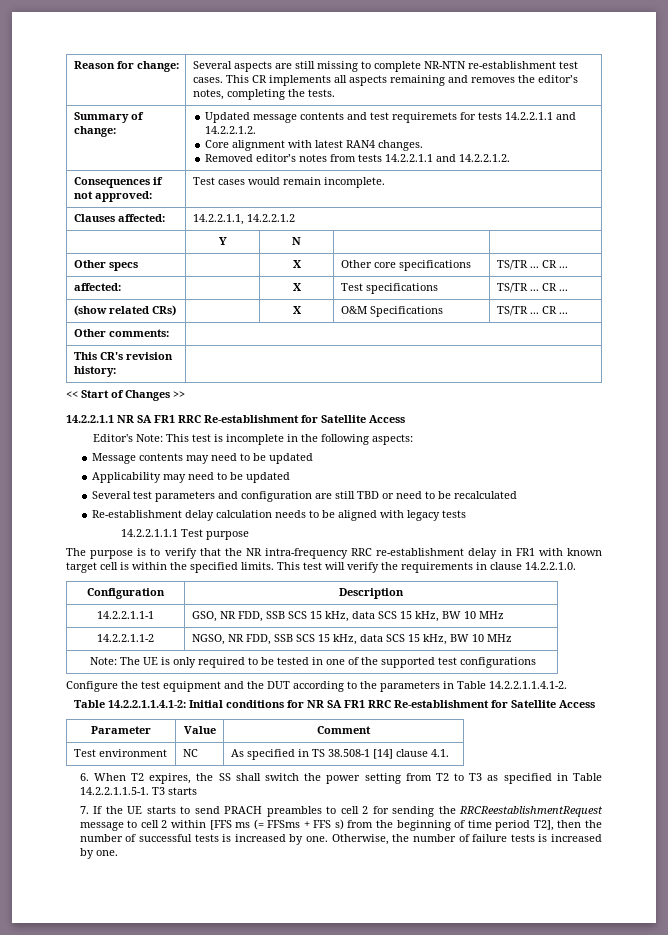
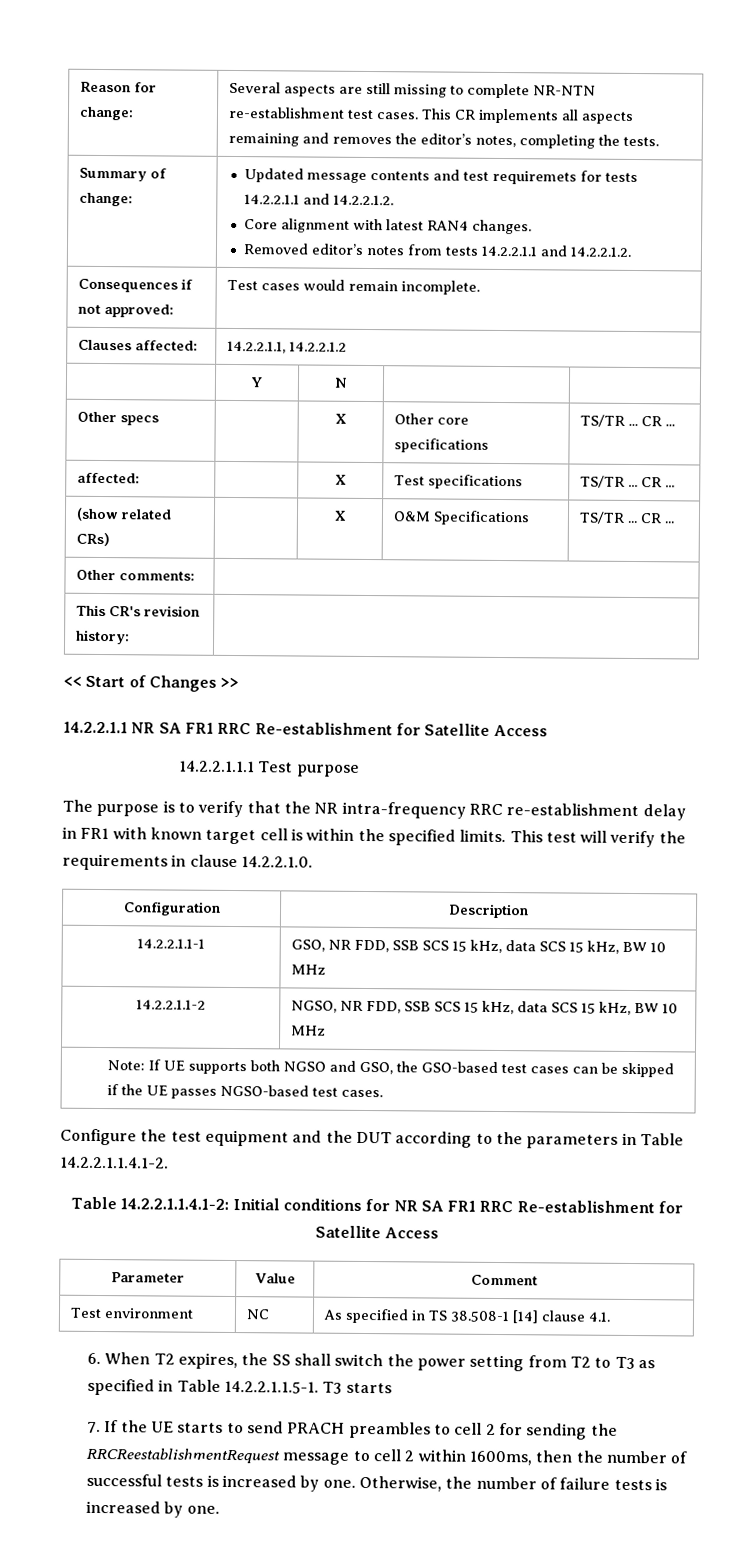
[93,434,414,445] [91,453,313,464] [91,472,290,483] [91,491,517,502] [91,510,466,521] // Editor's Note: This test is incomplete in the following aspects: // Message contents may need to be updated // Applicability may need to be updated // Several test parameters and configuration are still TBD or need to be recalculated // Re-establishment delay calculation needs to be aligned with legacy tests -> (548, 730) none
[119,657,536,668] The UE is only required to be tested in one of the supported test configurations -> [147,1059,674,1078] [106,1084,383,1099] If UE supports both NGSO and GSO, the GSO-based test cases can be skipped if the UE passes NGSO-based test cases.
[209,819,554,831] [FFS ms (= FFSms + FFS s) from the beginning of time period T2], -> [468,1450,532,1466] 1600ms,

